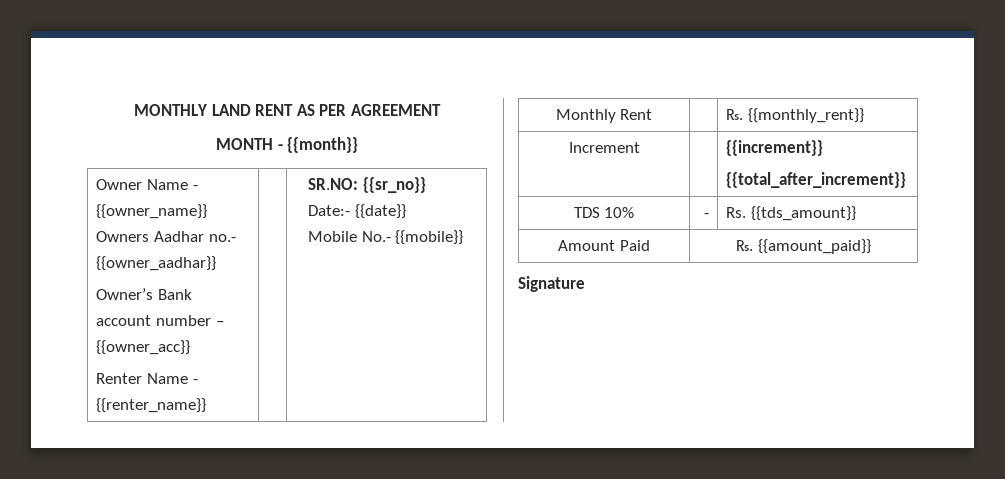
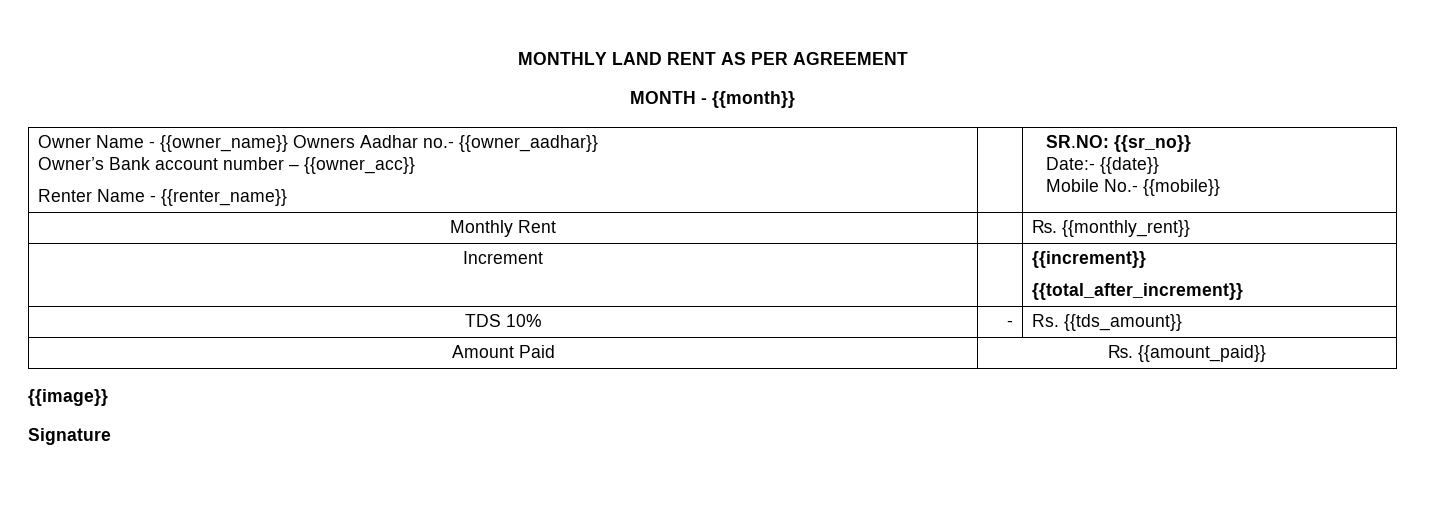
(871, 246) none -> [28,389,108,406] // {{image}}

